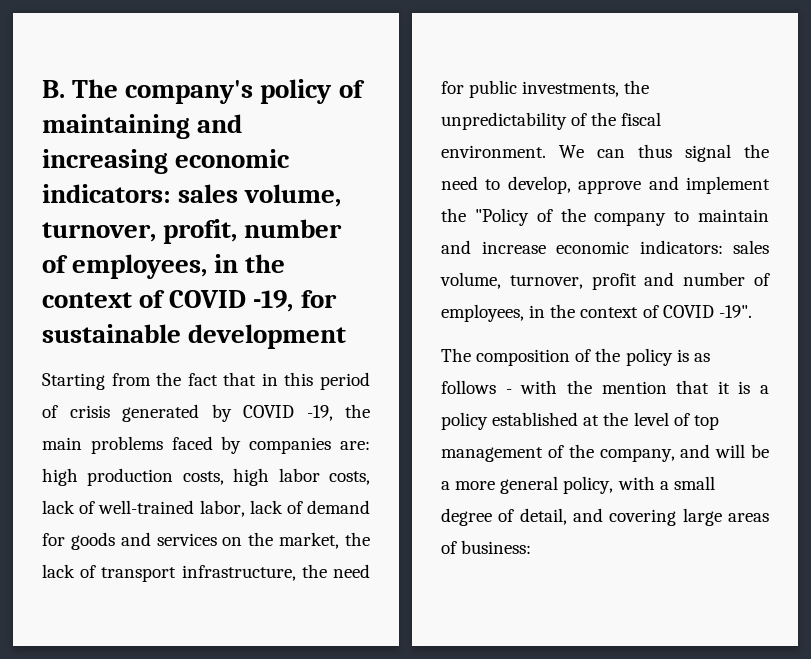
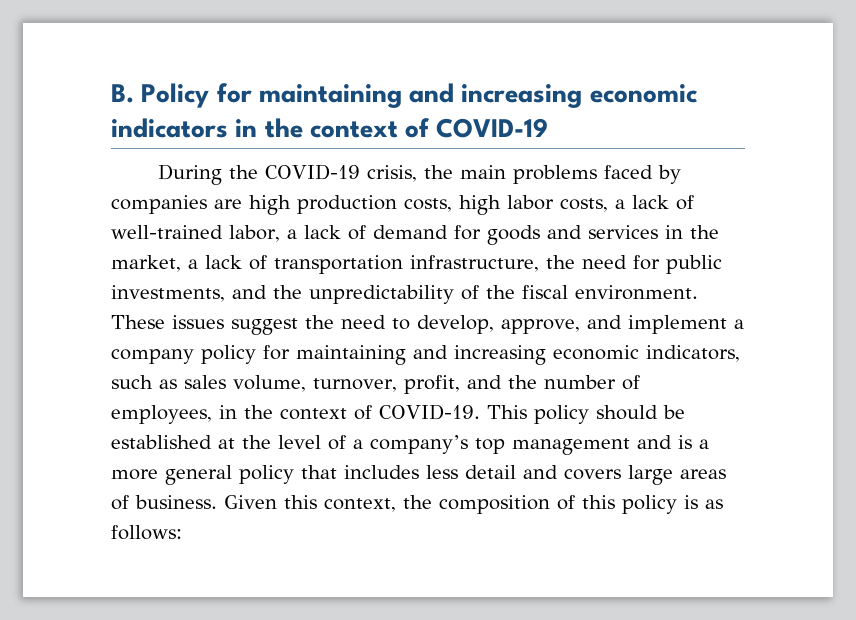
[72,79,365,104] [42,114,243,139] [42,149,291,174] [42,184,171,203] The company's policy of maintaining and increasing economic indicators: -> [141,83,697,108] [111,118,549,138] [157,164,681,185] [111,195,694,215] [111,225,719,245] [111,255,722,274] [111,285,698,304] [111,315,744,335] [111,345,740,365] [111,375,177,389] Policy for maintaining and increasing economic indicators in the context of COVID-19 // During the COVID-19 crisis, the main problems faced by companies are high production costs, high labor costs, a lack of well-trained labor, a lack of demand for goods and services in the market, a lack of transportation infrastructure, the need for public investments, and the unpredictability of the fiscal environment. These issues suggest the need to develop, approve, and implement a company policy for maintaining and increasing economic indicators, such as
[244,219,343,238] [42,254,286,279] [42,290,337,312] [42,324,347,349] [42,372,370,390] [42,404,370,422] [42,436,371,454] [42,468,370,486] [42,500,371,517] [42,532,370,550] [42,564,370,582] [441,80,650,98] [441,112,662,130] [441,144,769,162] [441,176,770,194] [441,208,769,226] [441,240,769,254] [440,272,770,290] [441,304,752,322] [441,348,710,366] [441,380,769,394] [441,412,488,430] number of employees, in the context of COVID -19, for sustainable development // Starting from the fact that in this period of crisis generated by COVID -19, the main problems faced by companies are: high production costs, high labor costs, lack of well-trained labor, lack of demand for goods and services on the market, the lack of transport infrastructure, the need for public investments, the unpredictability of the fiscal environment. We can thus signal the need to develop, approve and implement the "Policy of the company to maintain and increase economic indicators: sales volume, turnover, profit and number of employees, in the context of COVID -19". // The composition of the policy is as follows - with the mention that it is a policy -> [466,375,640,390] [111,404,685,424] and the number of employees, in the context of COVID-19. This policy should be
[693,415,719,430] [441,444,769,462] [441,476,715,494] [441,508,769,526] [441,540,532,554] top management of the company, and will be a more general policy, with a small degree of detail, and covering large areas of business: -> [353,435,709,455] [111,465,726,485] [111,495,723,514] [111,525,182,540] a company’s top management and is a more general policy that includes less detail and covers large areas of business. Given this context, the composition of this policy is as follows:

